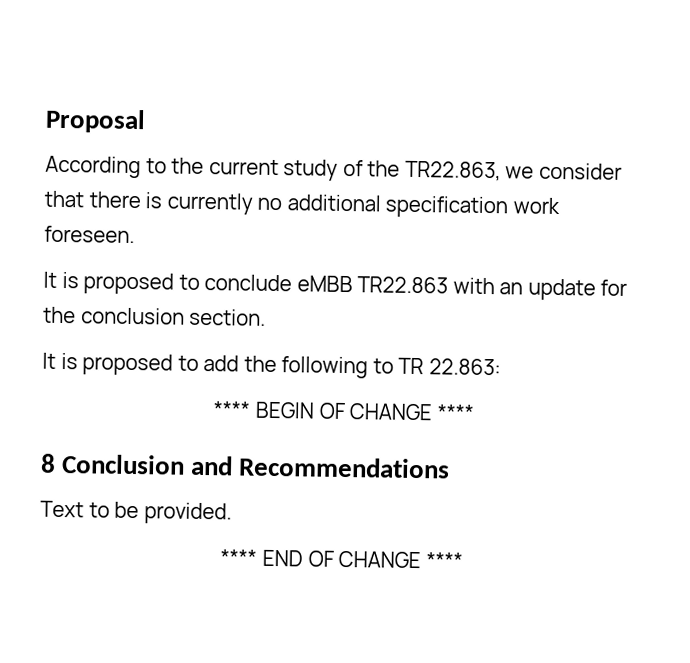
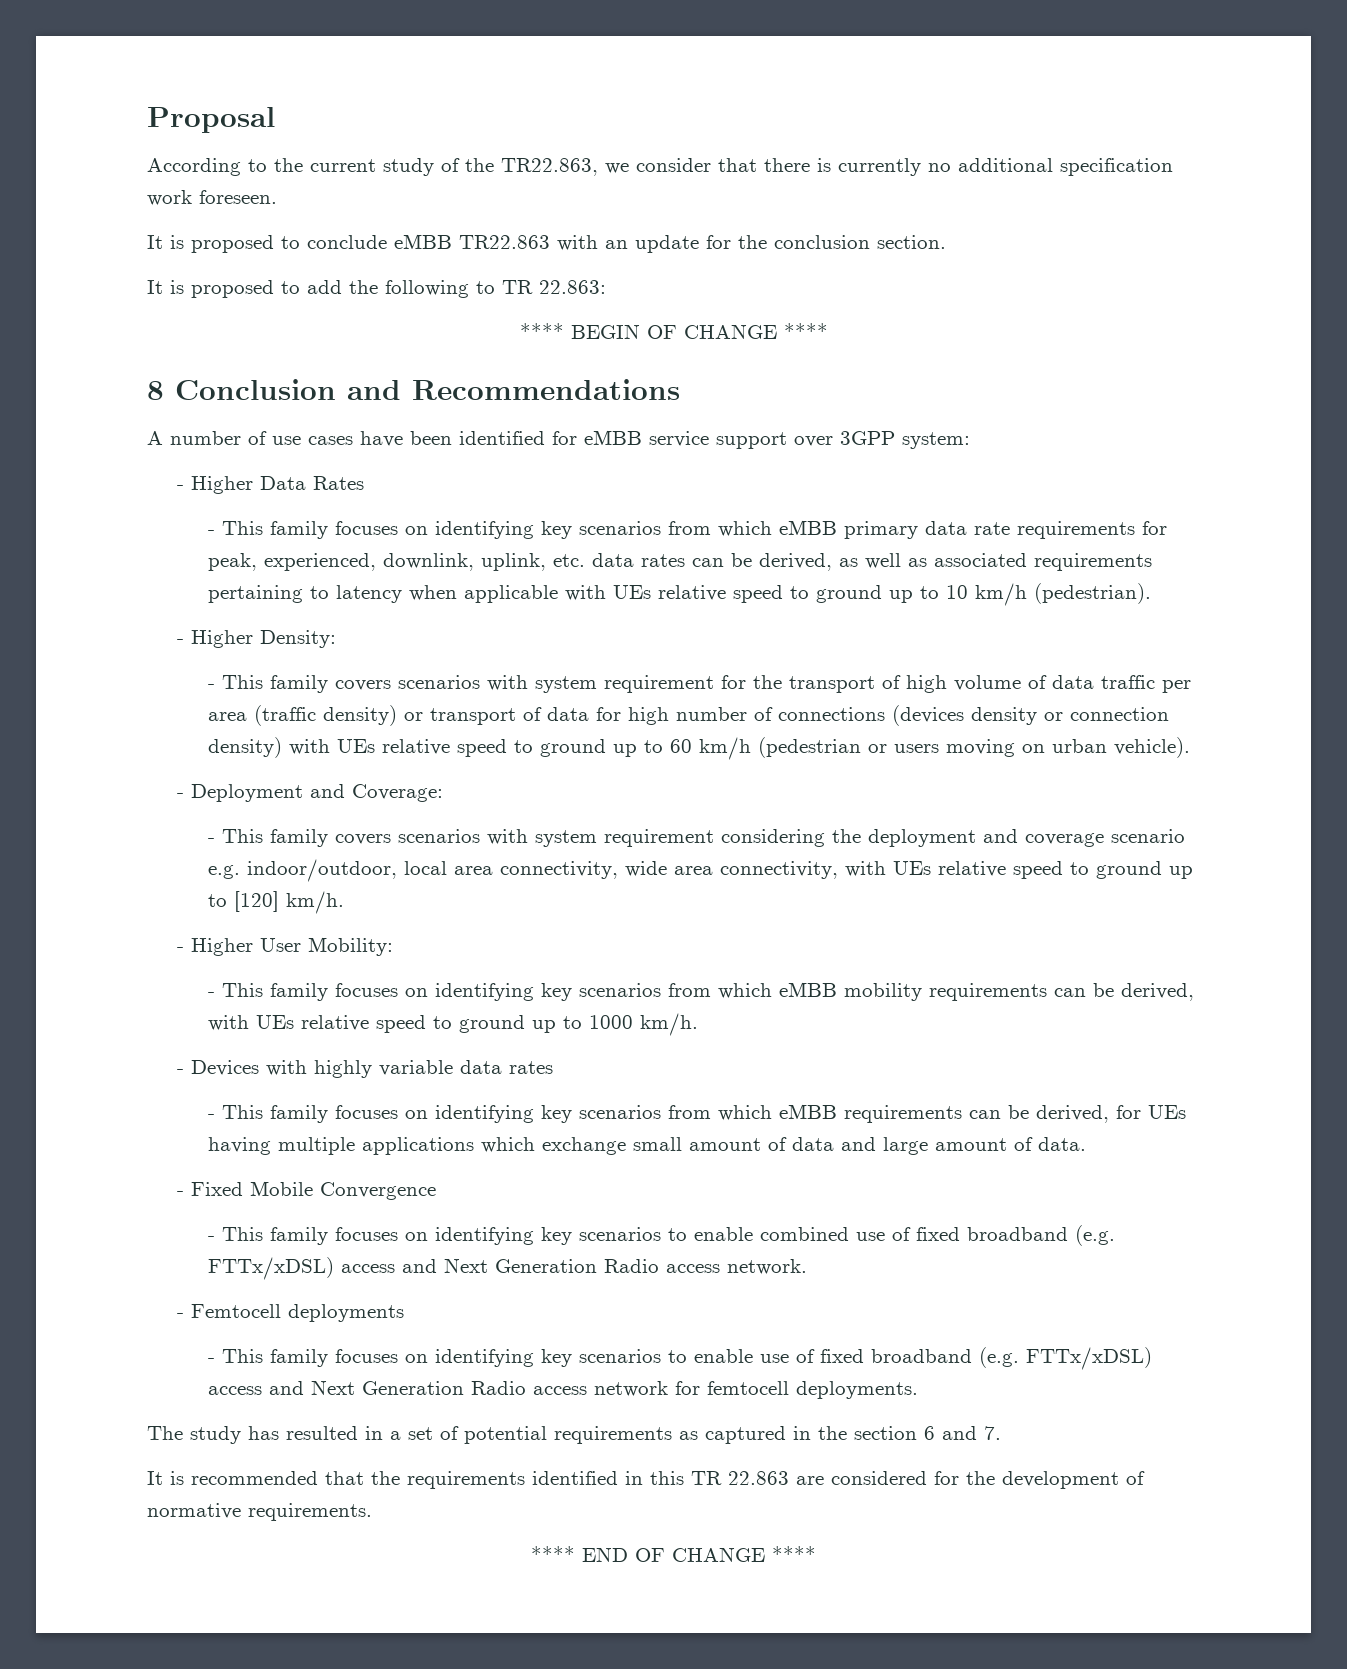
[40,500,232,525] Text to be provided. -> [147,430,970,449] [177,476,365,494] [207,520,1167,539] [207,553,1152,571] [207,583,1151,606] [177,630,337,648] [207,675,1191,693] [207,705,1169,726] [207,737,1190,760] [177,784,444,802] [207,829,1185,847] [207,859,1193,882] [207,891,344,914] [177,937,394,956] [207,982,1194,1001] [207,1013,698,1036] [177,1060,554,1078] [207,1104,1186,1123] [207,1137,1086,1155] [177,1181,437,1200] [207,1225,1115,1246] [207,1257,807,1280] [177,1304,405,1322] [207,1347,1152,1370] [207,1380,918,1399] [147,1426,1001,1444] [147,1471,1145,1489] [147,1503,372,1521] A number of use cases have been identified for eMBB service support over 3GPP system: // - Higher Data Rates // - This family focuses on identifying key scenarios from which eMBB primary data rate requirements for peak, experienced, downlink, uplink, etc. data rates can be derived, as well as associated requirements pertaining to latency when applicable with UEs relative speed to ground up to 10 km/h (pedestrian). // - Higher Density: // - This family covers scenarios with system requirement for the transport of high volume of data traffic per area (traffic density) or transport of data for high number of connections (devices density or connection density) with UEs relative speed to ground up to 60 km/h (pedestrian or users moving on urban vehicle). // - Deployment and Coverage: // - This family covers scenarios with system requirement considering the deployment and coverage scenario e.g. indoor/outdoor, local area connectivity, wide area connectivity, with UEs relative speed to ground up to [120] km/h. // - Higher User Mobility: // - This family focuses on identifying key scenarios from which eMBB mobility requirements can be derived, with UEs relative speed to ground up to 1000 km/h. // - Devices with highly variable data rates // - This family focuses on identifying key scenarios from which eMBB requirements can be derived, for UEs having multiple applications which exchange small amount of data and large amount of data. // - Fixed Mobile Convergence // - This family focuses on identifying key scenarios to enable combined use of fixed broadband (e.g. FTTx/xDSL) access and Next Generation Radio access network. // - Femtocell deployments // - This family focuses on identifying key scenarios to enable use of fixed broadband (e.g. FTTx/xDSL) access and Next Generation Radio access network for femtocell deployments. // The study has resulted in a set of potential requirements as captured in the section 6 and 7. // It is recommended that the requirements identified in this TR 22.863 are considered for the development of normative requirements.

